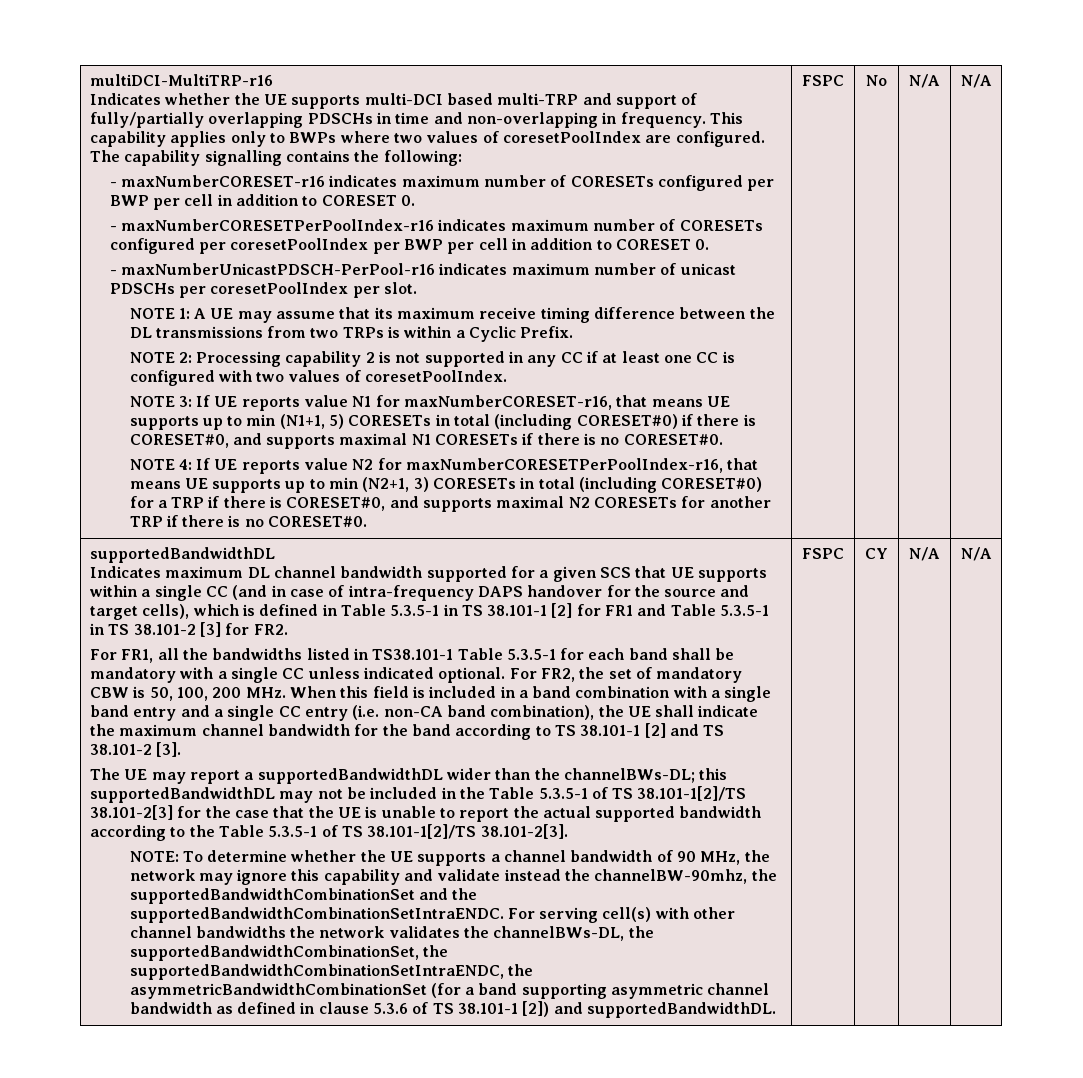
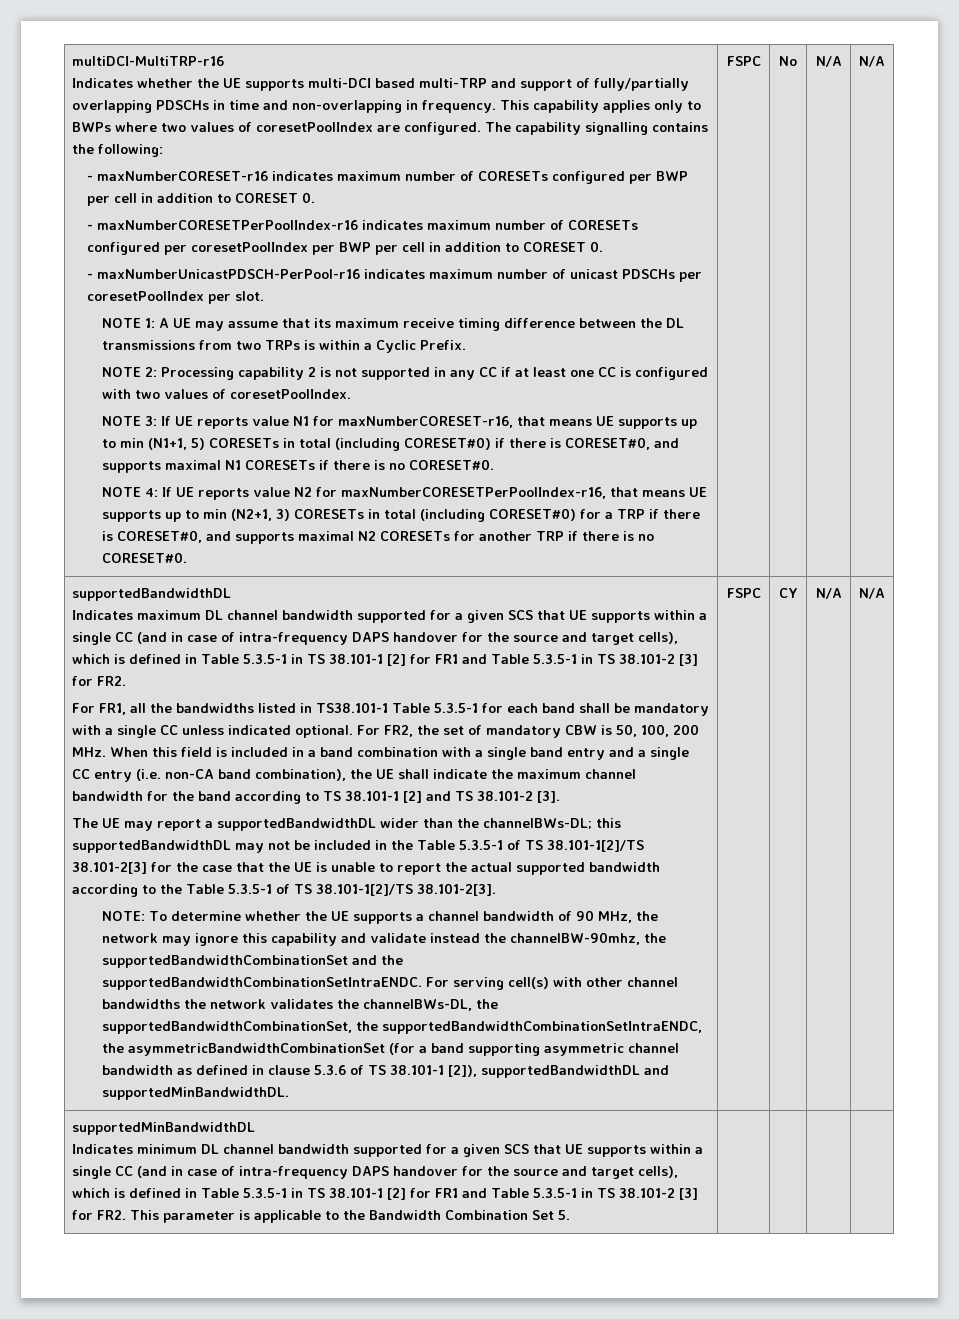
[522,1001,777,1018] [2]) and supportedBandwidthDL. -> [447,1065,669,1078] [101,1087,289,1100] [2]), supportedBandwidthDL and supportedMinBandwidthDL.
(992, 554) none -> [72,1122,256,1135] [72,1144,704,1157] [72,1166,679,1179] [72,1187,699,1200] [72,1210,571,1223] // supportedMinBandwidthDL // Indicates minimum DL channel bandwidth supported for a given SCS that UE supports within a single CC (and in case of intra-frequency DAPS handover for the source and target cells), which is defined in Table 5.3.5-1 in TS 38.101-1 [2] for FR1 and Table 5.3.5-1 in TS 38.101-2 [3] for FR2. This parameter is applicable to the Bandwidth Combination Set 5. | | | |

